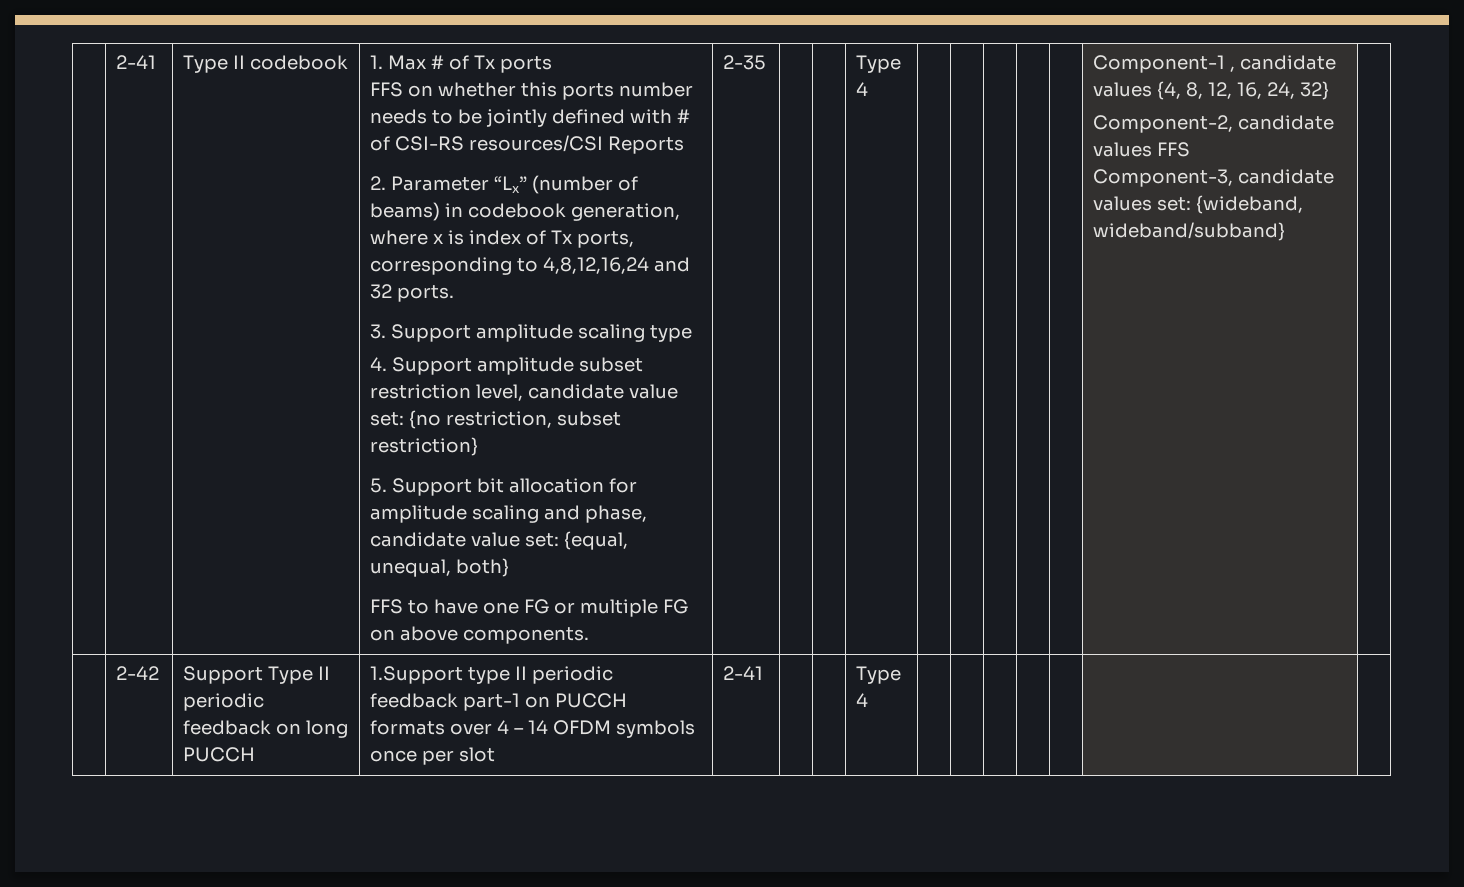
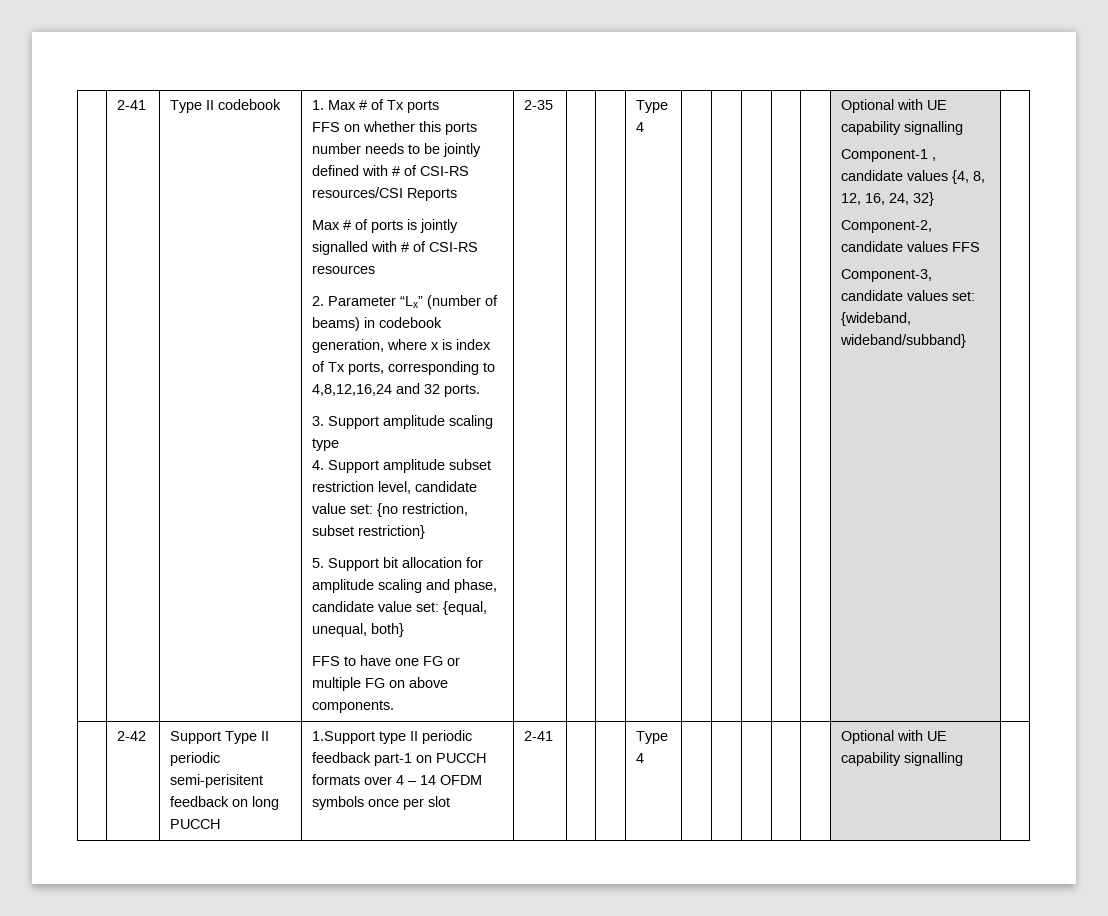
(685, 145) none -> [312,219,459,233] [312,241,479,255] [312,265,376,274] // Max # of ports is jointly signalled with # of CSI-RS resources
(869, 89) none -> [841,99,948,113] [841,121,964,135] Optional with UE capability signalling //
(265, 702) none -> [170,774,264,788] semi-perisitent
(869, 700) none -> [841,730,948,744] [841,752,964,766] Optional with UE capability signalling

